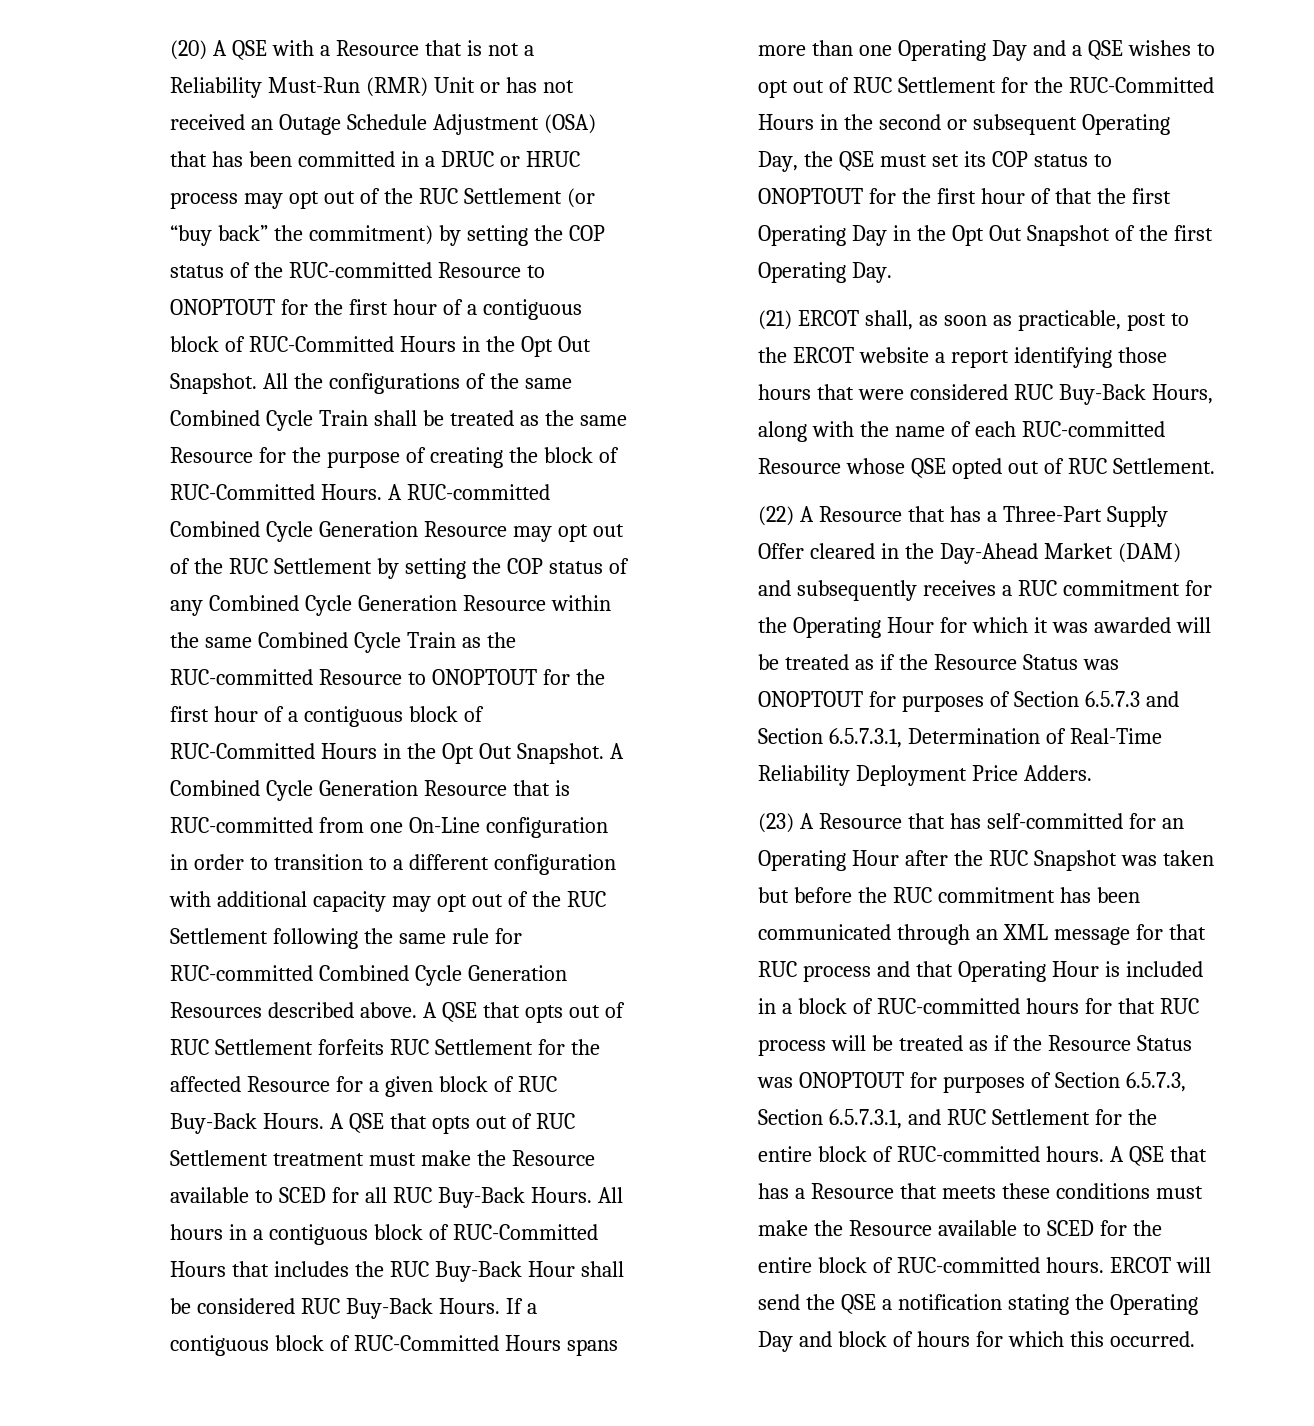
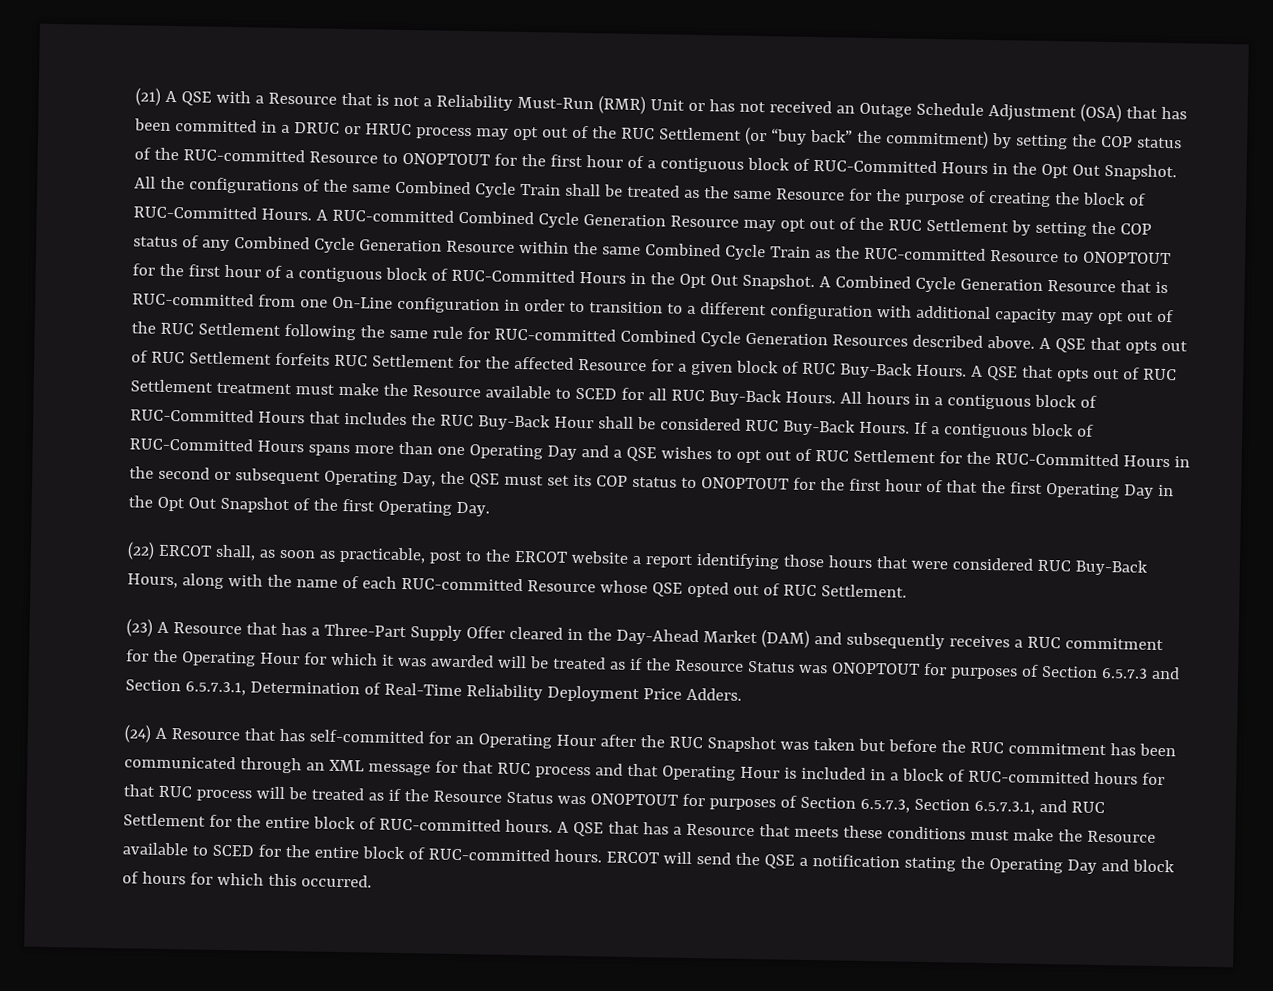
[170,40,208,60] (20) -> [135,87,162,106] (21)
[758,310,793,330] (21) -> [127,541,156,560] (22)
[758,506,795,526] (22) -> [126,618,154,637] (23)
[758,813,795,833] (23) -> [124,724,153,743] (24)

